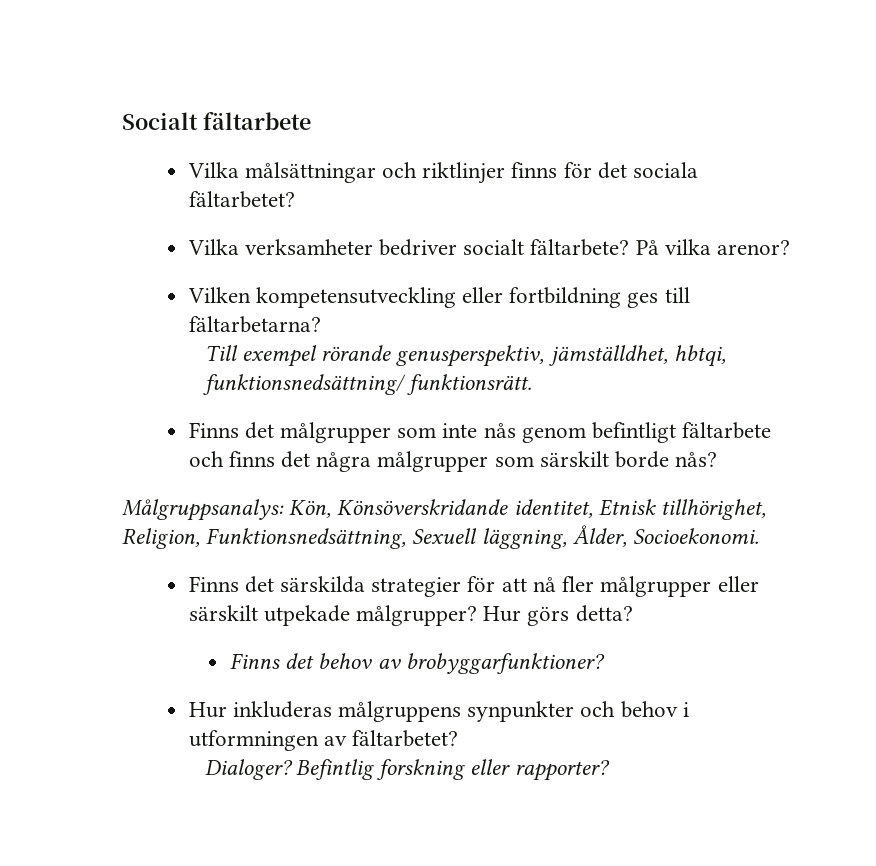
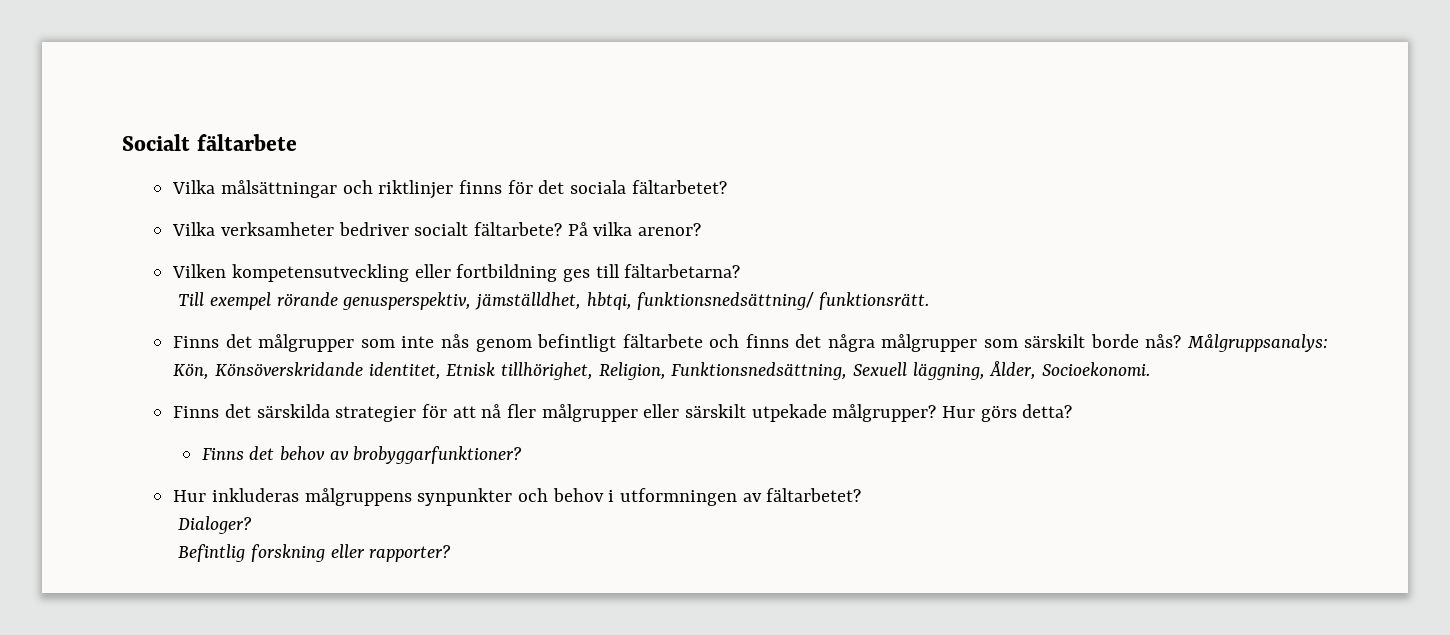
(718, 459) // -> (1182, 341) none
(293, 769) none -> (253, 525) //

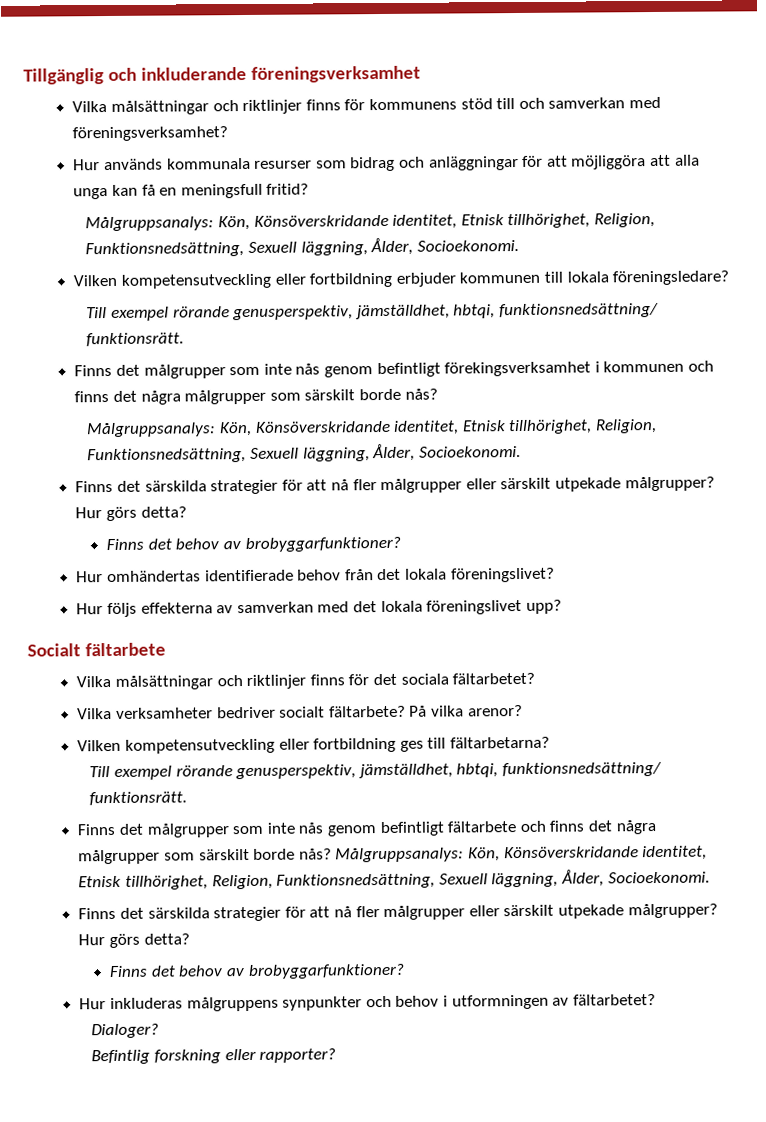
(122, 142) none -> [23,65,421,85] [72,96,661,115] [72,126,229,142] [73,154,700,172] [73,183,310,200] [85,213,655,232] [85,237,519,258] [73,270,730,289] [86,302,659,321] [86,332,185,347] [74,360,714,379] [74,388,438,405] [86,418,657,438] [87,443,521,464] [75,476,715,495] [75,506,187,522] [106,536,401,553] [76,567,555,583] [76,599,562,618] Tillgänglig och inkluderande föreningsverksamhet // Vilka målsättningar och riktlinjer finns för kommunens stöd till och samverkan med föreningsverksamhet? // Hur används kommunala resurser som bidrag och anläggningar för att möjliggöra att alla unga kan få en meningsfull fritid? // Målgruppsanalys: Kön, Könsöverskridande identitet, Etnisk tillhörighet, Religion, Funktionsnedsättning, Sexuell läggning, Ålder, Socioekonomi. // Vilken kompetensutveckling eller fortbildning erbjuder kommunen till lokala föreningsledare? // Till exempel rörande genusperspektiv, jämställdhet, hbtqi, funktionsnedsättning/ funktionsrätt. // Finns det målgrupper som inte nås genom befintligt förekingsverksamhet i kommunen och finns det några målgrupper som särskilt borde nås? // Målgruppsanalys: Kön, Könsöverskridande identitet, Etnisk tillhörighet, Religion, Funktionsnedsättning, Sexuell läggning, Ålder, Socioekonomi. // Finns det särskilda strategier för att nå fler målgrupper eller särskilt utpekade målgrupper? Hur görs detta? // Finns det behov av brobyggarfunktioner? // Hur omhändertas identifierade behov från det lokala föreningslivet? // Hur följs effekterna av samverkan med det lokala föreningslivet upp? //

